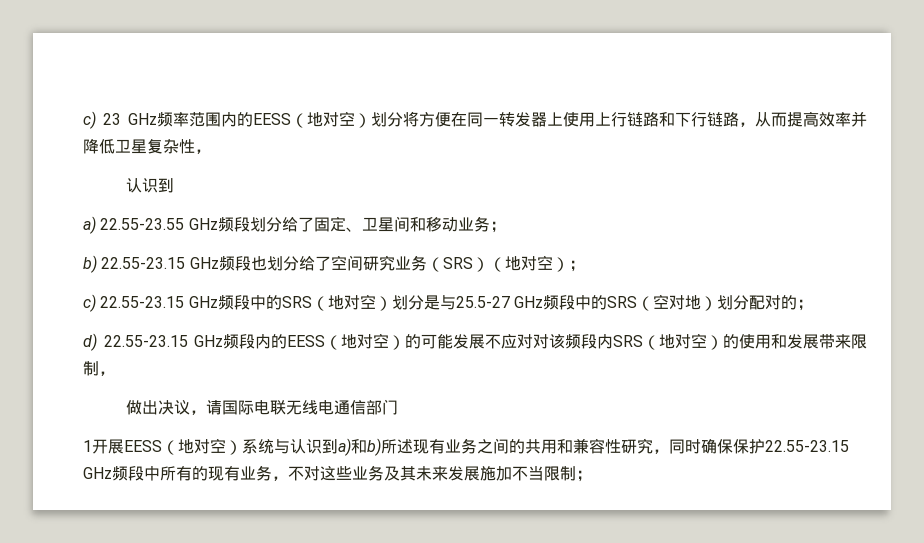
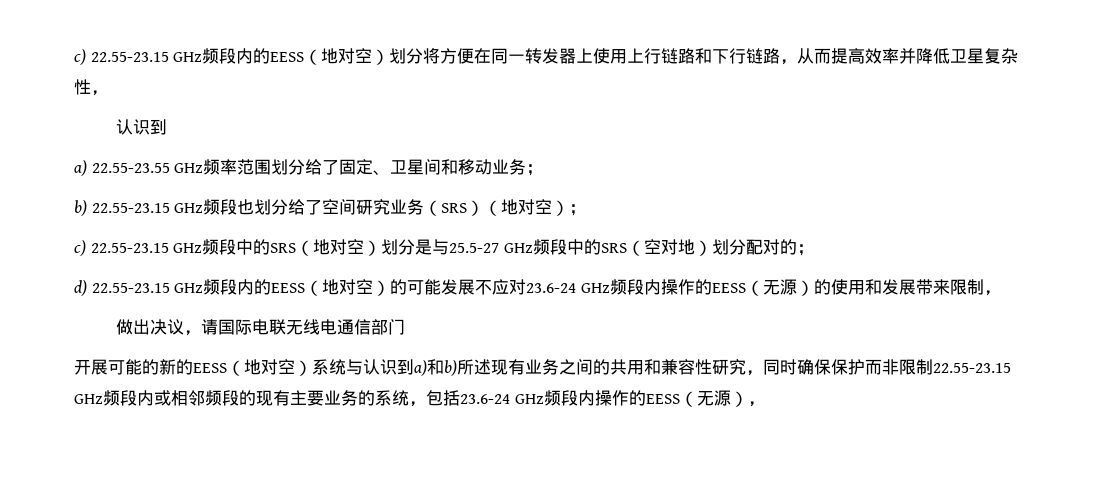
[83,111,221,129] c) 23 GHz频率范围 -> [74,48,237,65] c) 22.55-23.15 GHz频段
[233,217,250,232] 段 -> [220,159,272,175] 率范围
[533,333,707,350] 对该频段内SRS（地对空 -> [526,279,797,296] 23.6-24 GHz频段内操作的EESS（无源
[83,439,124,454] 1开展 -> [74,359,193,375] 开展可能的新的
[765,440,849,452] [83,465,592,482] 22.55-23.15 GHz频段中所有的现有业务，不对这些业务及其未来发展施加不当限制； -> [865,359,1011,375] [74,390,765,407] 而非限制22.55-23.15 GHz频段内或相邻频段的现有主要业务的系统，包括23.6-24 GHz频段内操作的EESS（无源），

